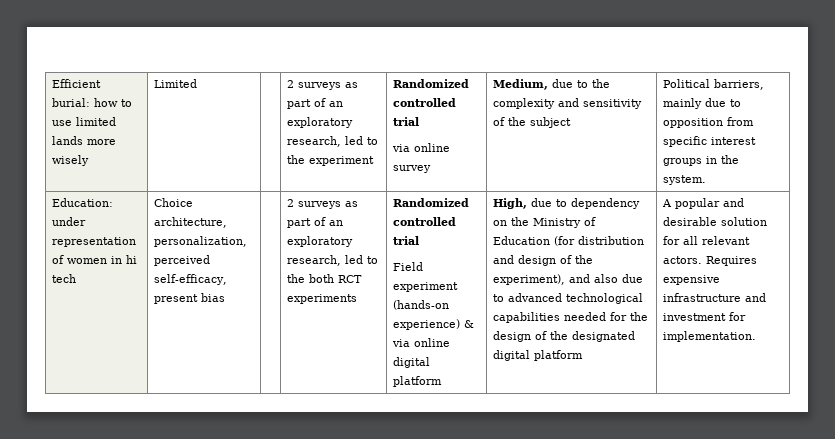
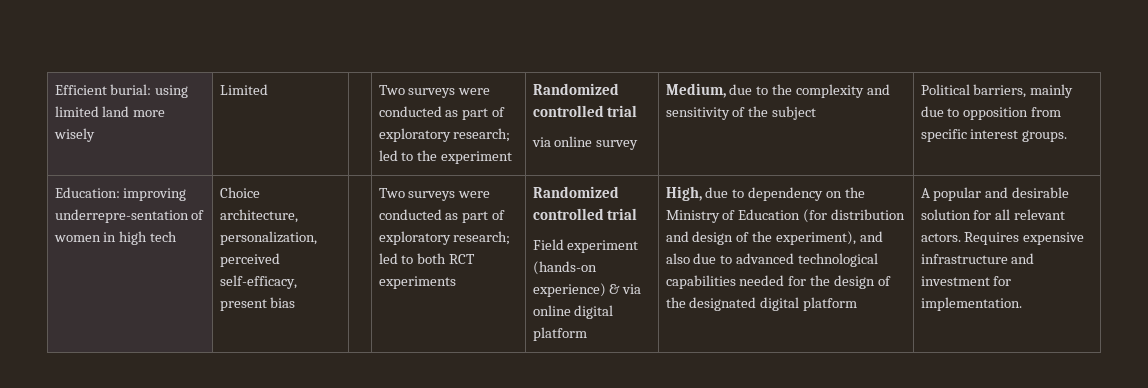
[94,98,133,107] [52,117,117,126] [52,136,117,145] [52,155,90,166] [154,79,198,88] [287,80,359,90] [287,98,344,109] [287,117,354,128] [287,136,342,147] how to use limited lands more wisely | Limited | | 2 surveys as part of an exploratory research, -> [155,85,189,98] [54,106,166,117] [53,128,95,142] [219,84,268,95] [378,85,491,98] [378,106,506,120] [378,128,511,142] using limited land more wisely | Limited | | Two surveys were conducted as part of exploratory research;
[663,155,740,166] [663,175,707,185] groups in the system. -> [1022,130,1068,142] groups.
[52,217,87,226] [52,237,137,247] under representation -> [123,188,187,201] [54,209,189,223] improving underrepre-sentation
[126,255,138,264] hi -> [119,231,148,245] high
[287,199,359,209] [287,217,344,228] [287,236,354,247] [287,255,379,266] [287,274,306,283] 2 surveys as part of an exploratory research, led to the -> [378,188,491,201] [378,209,506,223] [378,231,511,245] [378,253,414,264] Two surveys were conducted as part of exploratory research; led to

